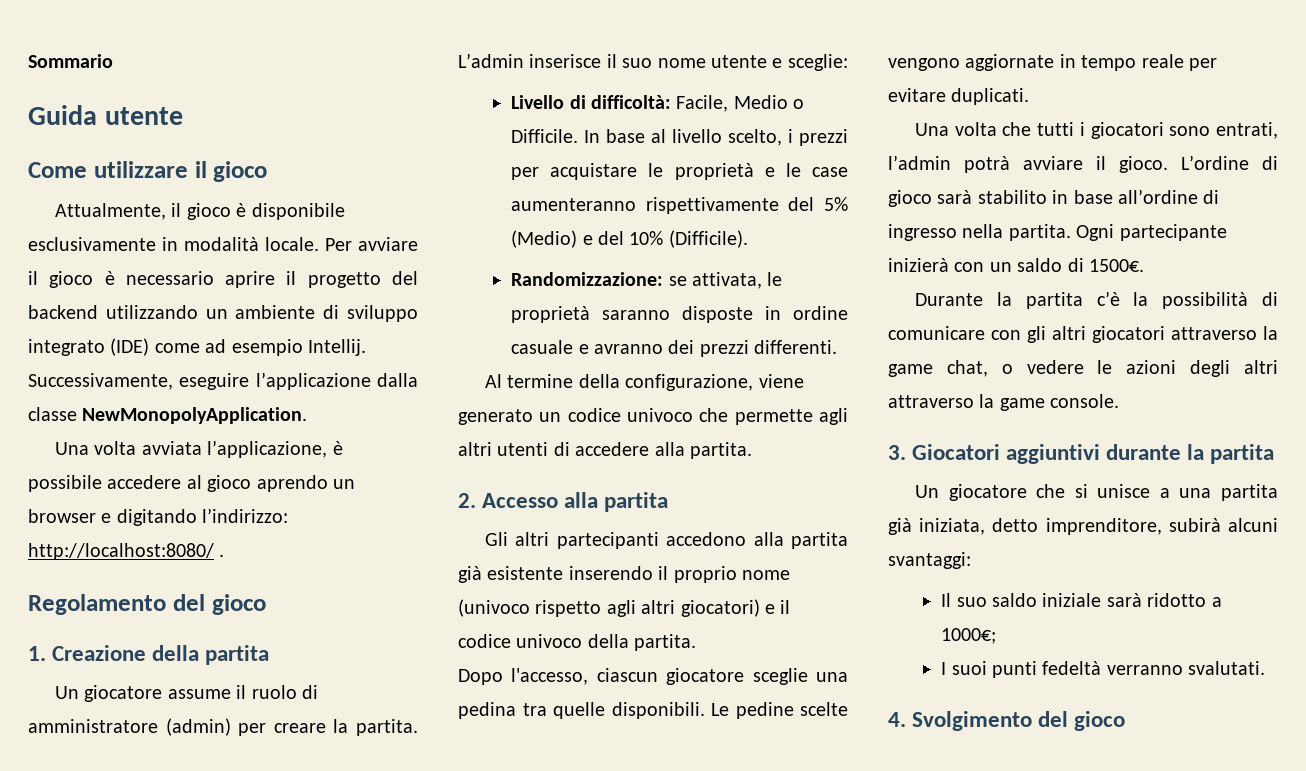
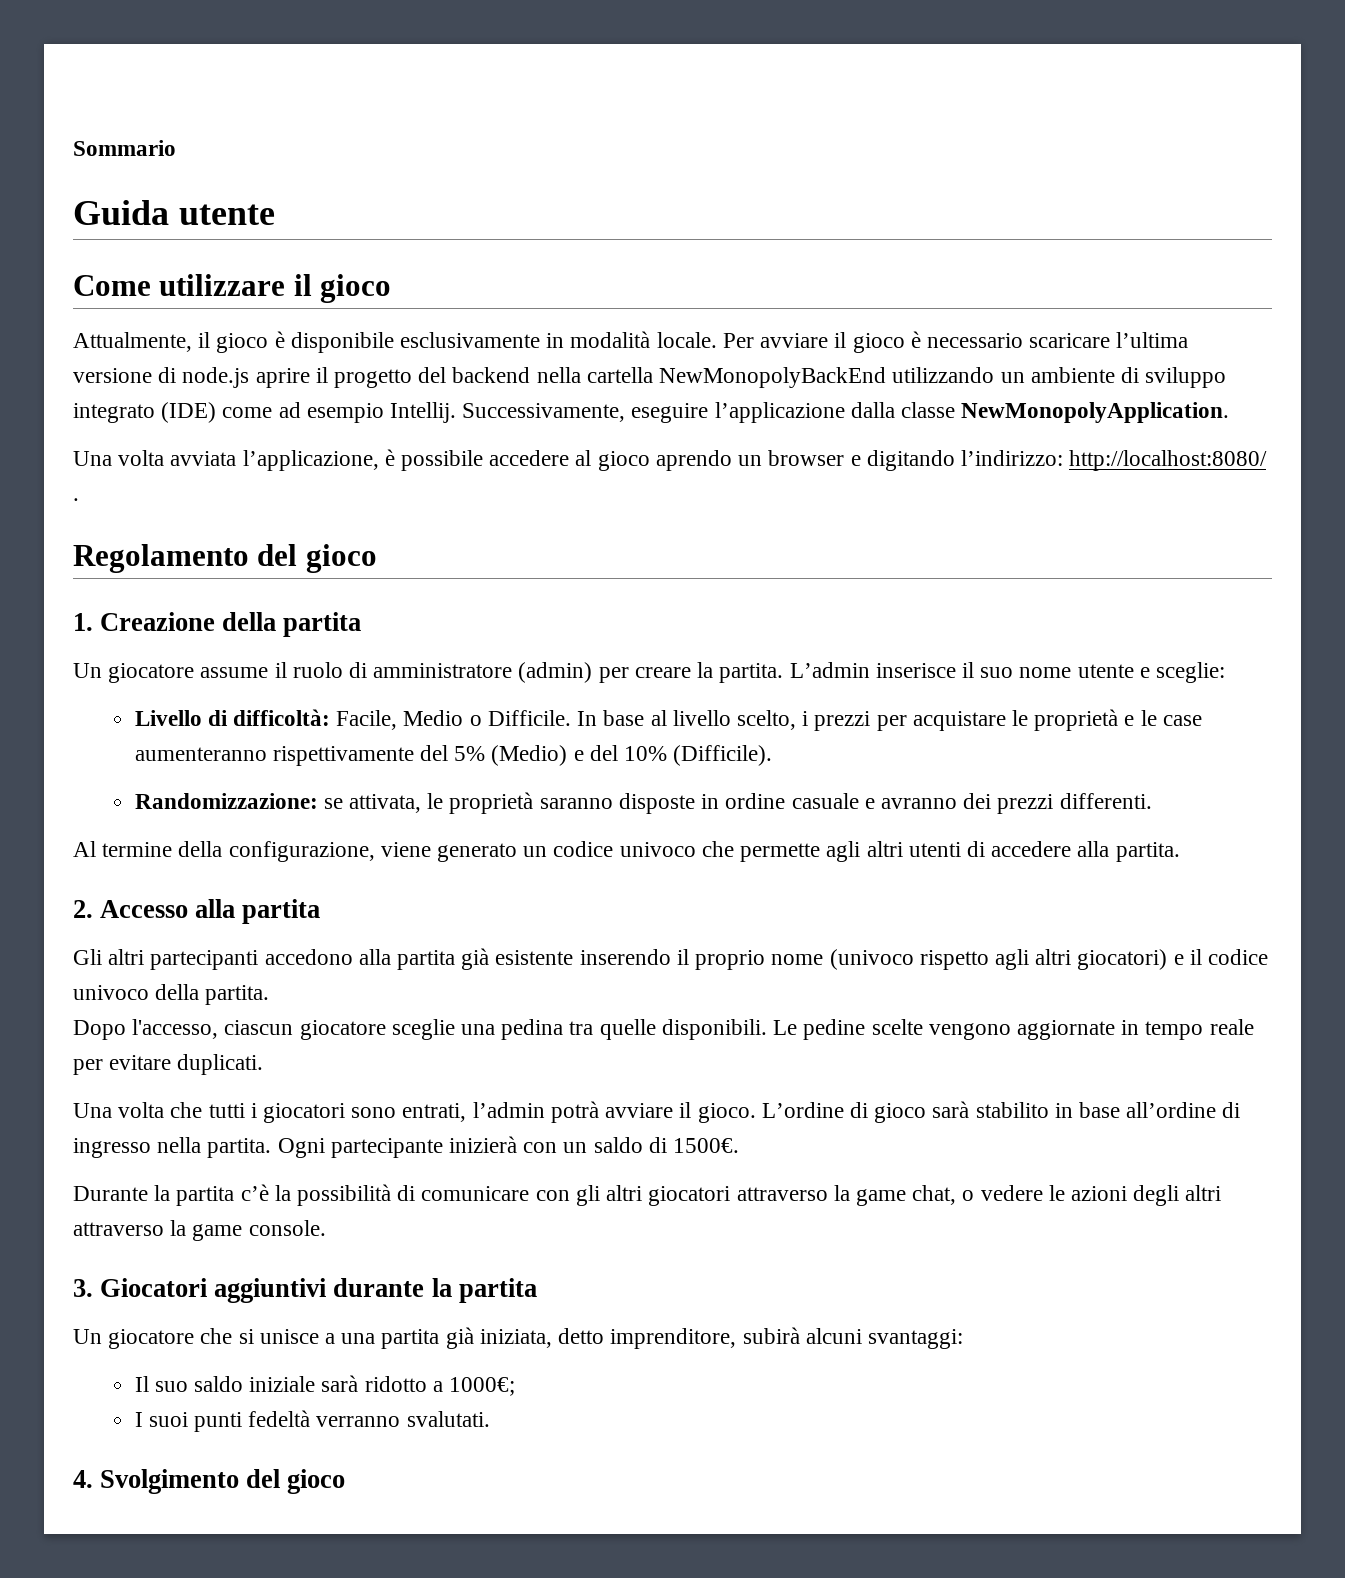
(214, 278) none -> [1029,332,1189,348] [73,367,250,388] scaricare l’ultima versione di node.js
(98, 312) none -> [536,367,887,388] nella cartella NewMonopolyBackEnd

